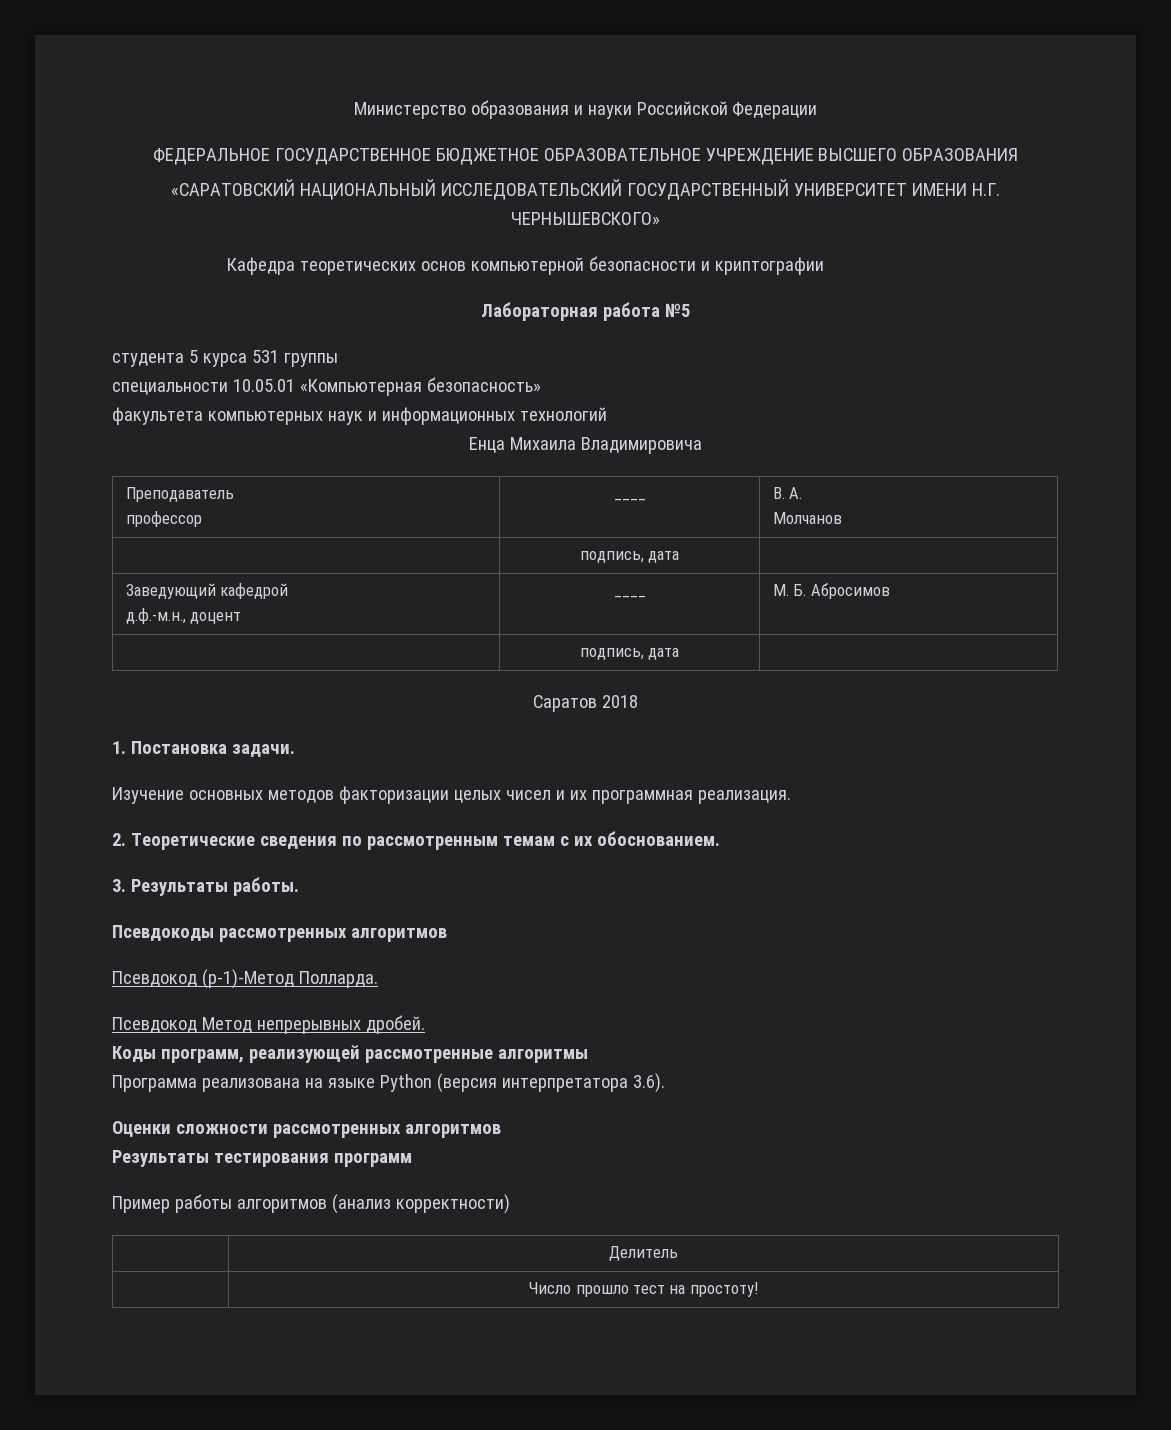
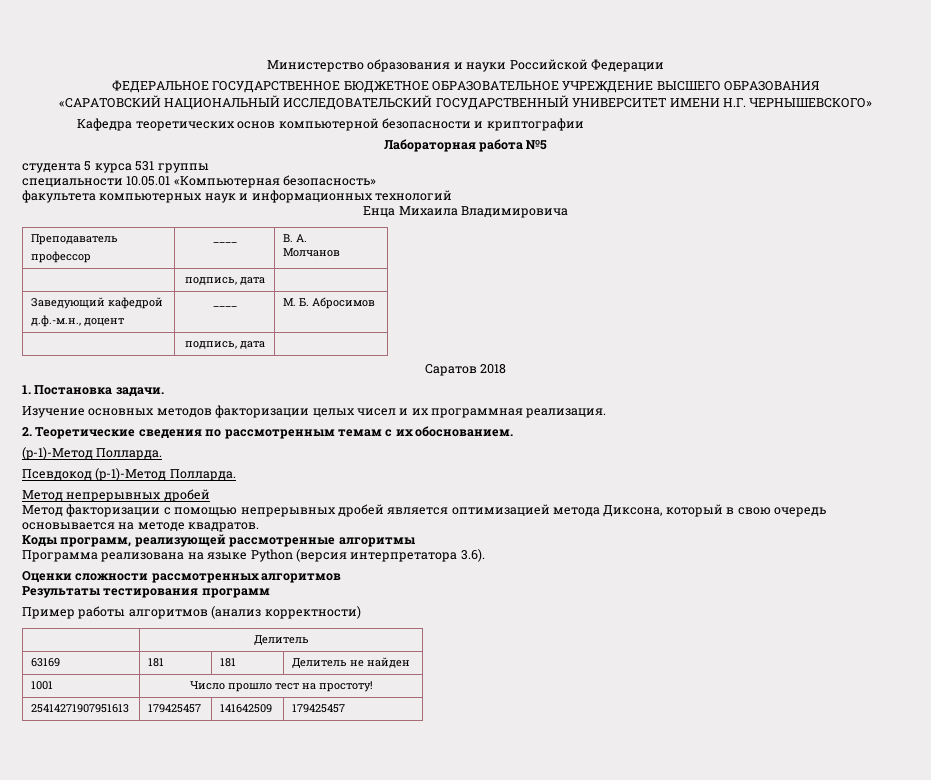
[112,877,299,896] [112,925,447,942] 3. Результаты работы. // Псевдокоды рассмотренных алгоритмов -> [22,447,163,460] (p-1)-Метод Полларда.
[112,1017,197,1033] Псевдокод -> (236, 475) none
[365,1015,425,1034] дробей. -> [163,489,210,502] [22,504,826,517] [22,522,260,532] дробей // Метод факторизации с помощью непрерывных дробей является оптимизацией метода Диксона, который в свою очередь основывается на методе квадратов.
(678, 1253) none -> [31,658,61,667] [148,658,165,667] [220,658,237,667] [292,657,411,668] [31,681,54,690] 63169 | 181 | 181 | Делитель не найден // 1001
(758, 1289) none -> [31,704,130,713] [148,704,202,713] [220,704,273,713] [292,704,346,713] // 25414271907951613 | 179425457 | 141642509 | 179425457

